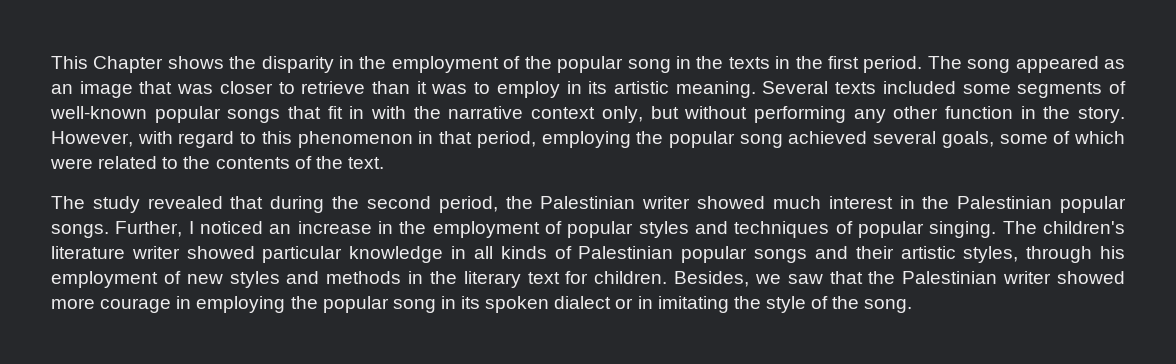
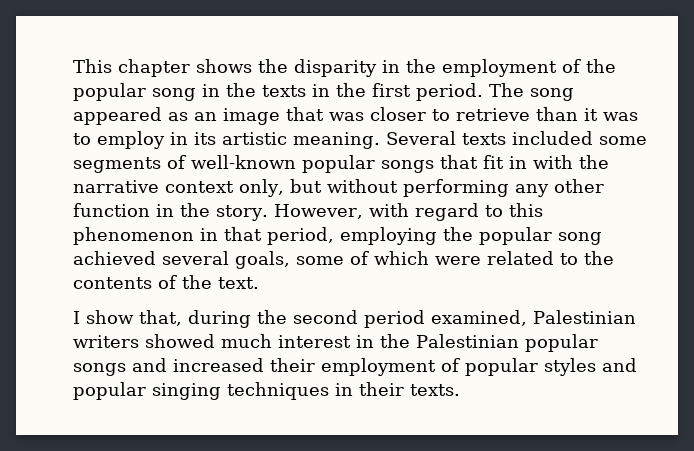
[93,56,164,73] Chapter -> [118,59,190,77] chapter
[51,196,691,213] The study revealed that during the second period, the Palestinian writer -> [73,310,636,328] [73,335,139,348] I show that, during the second period examined, Palestinian writers
[51,221,427,238] songs. Further, I noticed an increase in the -> [73,358,315,376] songs and increased their
[734,221,1126,238] [51,246,1126,263] [51,271,1126,288] [51,296,913,313] techniques of popular singing. The children's literature writer showed particular knowledge in all kinds of Palestinian popular songs and their artistic styles, through his employment of new styles and methods in the literary text for children. Besides, we saw that the Palestinian writer showed more courage in employing the popular song in its spoken dialect or in imitating the style of the song. -> [73,382,460,400] popular singing techniques in their texts.

